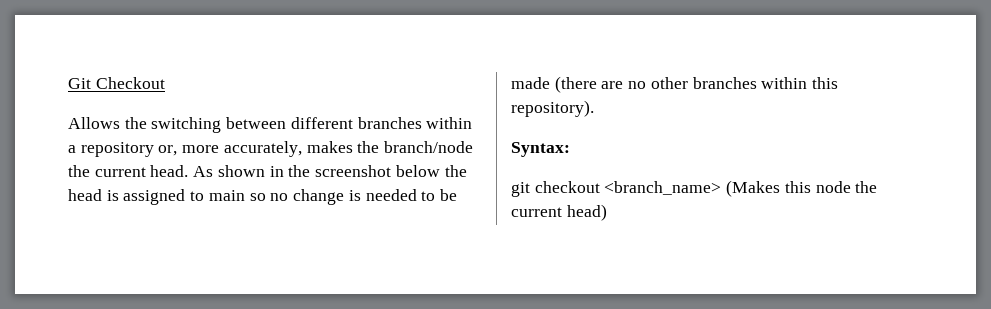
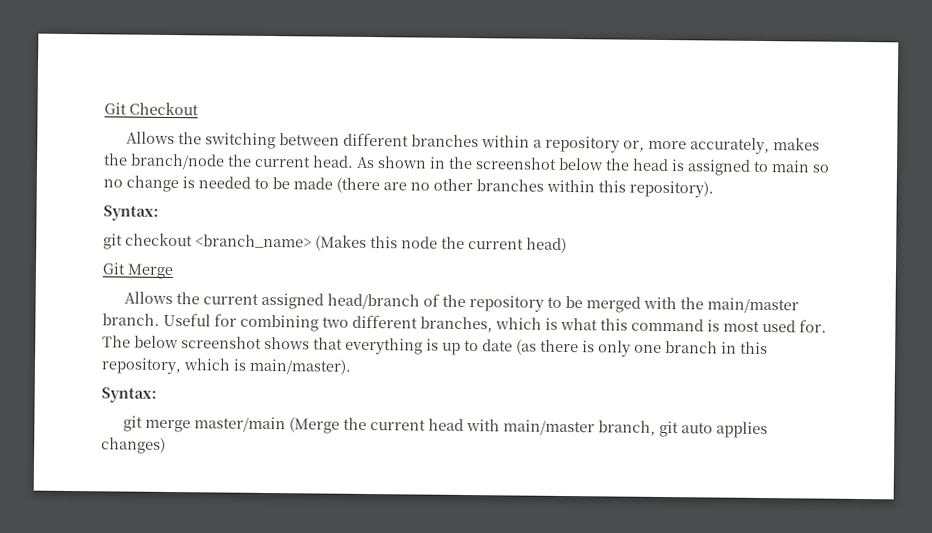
(607, 212) none -> [102,262,174,280] [123,291,799,314] [102,312,827,333] [102,335,768,357] [101,357,352,375] [101,387,157,403] [122,415,768,439] [101,437,166,454] // Git Merge // Allows the current assigned head/branch of the repository to be merged with the main/master branch. Useful for combining two different branches, which is what this command is most used for. The below screenshot shows that everything is up to date (as there is only one branch in this repository, which is main/master). // Syntax: // git merge master/main (Merge the current head with main/master branch, git auto applies changes)

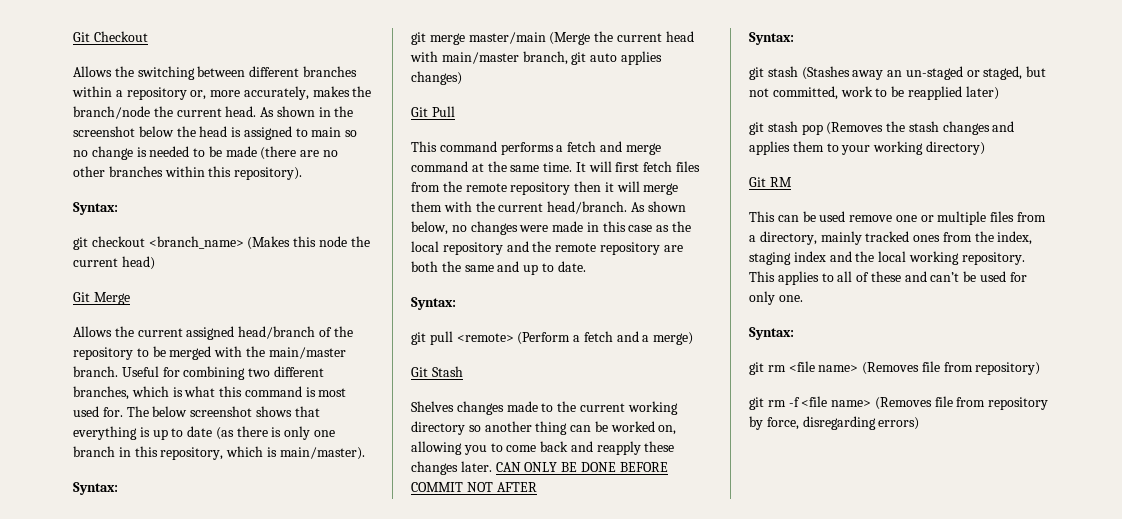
(166, 445) none -> [411,106,455,117] [411,141,661,155] [411,161,701,172] [411,181,679,195] [411,201,686,214] [411,221,692,235] [411,241,683,255] [411,261,586,275] [411,297,456,310] [411,331,694,345] [411,366,463,377] [411,401,678,415] [411,421,677,435] [411,441,675,455] [411,461,668,475] [411,482,537,492] [749,32,794,45] [749,66,1047,80] [749,86,999,100] [749,121,1015,135] [749,141,985,155] [749,177,792,187] [749,211,1047,225] [749,231,1033,245] [749,251,1025,265] [749,271,1027,285] [749,291,803,305] [749,327,794,340] [749,361,1041,375] [749,396,1049,410] [749,416,920,430] // Git Pull // This command performs a fetch and merge command at the same time. It will first fetch files from the remote repository then it will merge them with the current head/branch. As shown below, no changes were made in this case as the local repository and the remote repository are both the same and up to date. // Syntax: // git pull <remote> (Perform a fetch and a merge) // Git Stash // Shelves changes made to the current working directory so another thing can be worked on, allowing you to come back and reapply these changes later. CAN ONLY BE DONE BEFORE COMMIT NOT AFTER // Syntax: // git stash (Stashes away an un-staged or staged, but not committed, work to be reapplied later) // git stash pop (Removes the stash changes and applies them to your working directory) // Git RM // This can be used remove one or multiple files from a directory, mainly tracked ones from the index, staging index and the local working repository. This applies to all of these and can’t be used for only one. // Syntax: // git rm <file name> (Removes file from repository) // git rm -f <file name> (Removes file from repository by force, disregarding errors)

